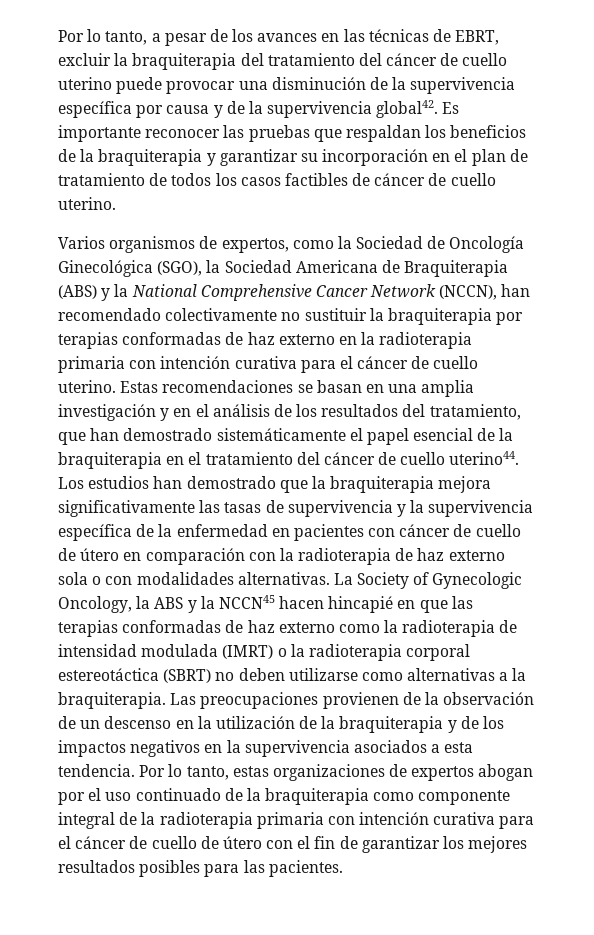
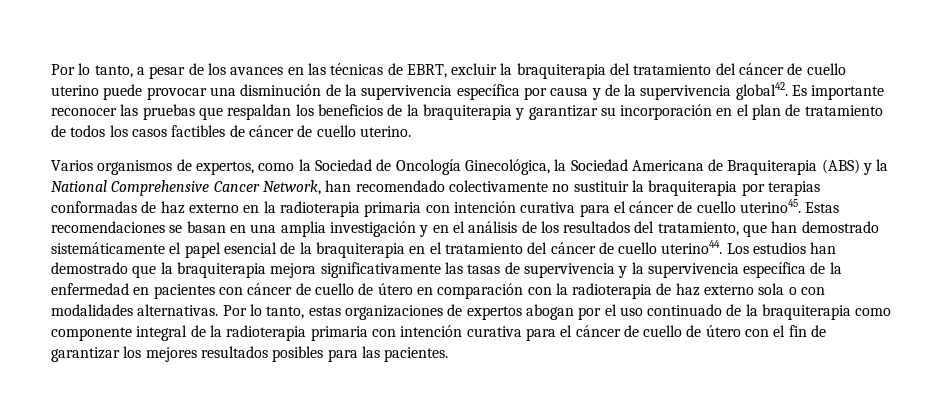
[58,260,203,277] Ginecológica (SGO), -> [464,159,550,175] Ginecológica,
[370,284,498,300] Network (NCCN), -> [262,180,321,195] Network,
[58,380,116,393] uterino. -> [740,199,802,213] uterino45.
[333,572,523,589] [58,595,473,613] [58,620,518,637] [58,644,471,661] [58,668,527,683] [58,692,535,709] [58,716,505,733] [58,740,474,757] [58,764,135,777] La Society of Gynecologic Oncology, la ABS y la NCCN45 hacen hincapié en que las terapias conformadas de haz externo como la radioterapia de intensidad modulada (IMRT) o la radioterapia corporal estereotáctica (SBRT) no deben utilizarse como alternativas a la braquiterapia. Las preocupaciones provienen de la observación de un descenso en la utilización de la braquiterapia y de los impactos negativos en la supervivencia asociados a esta tendencia. -> (219, 310) none

